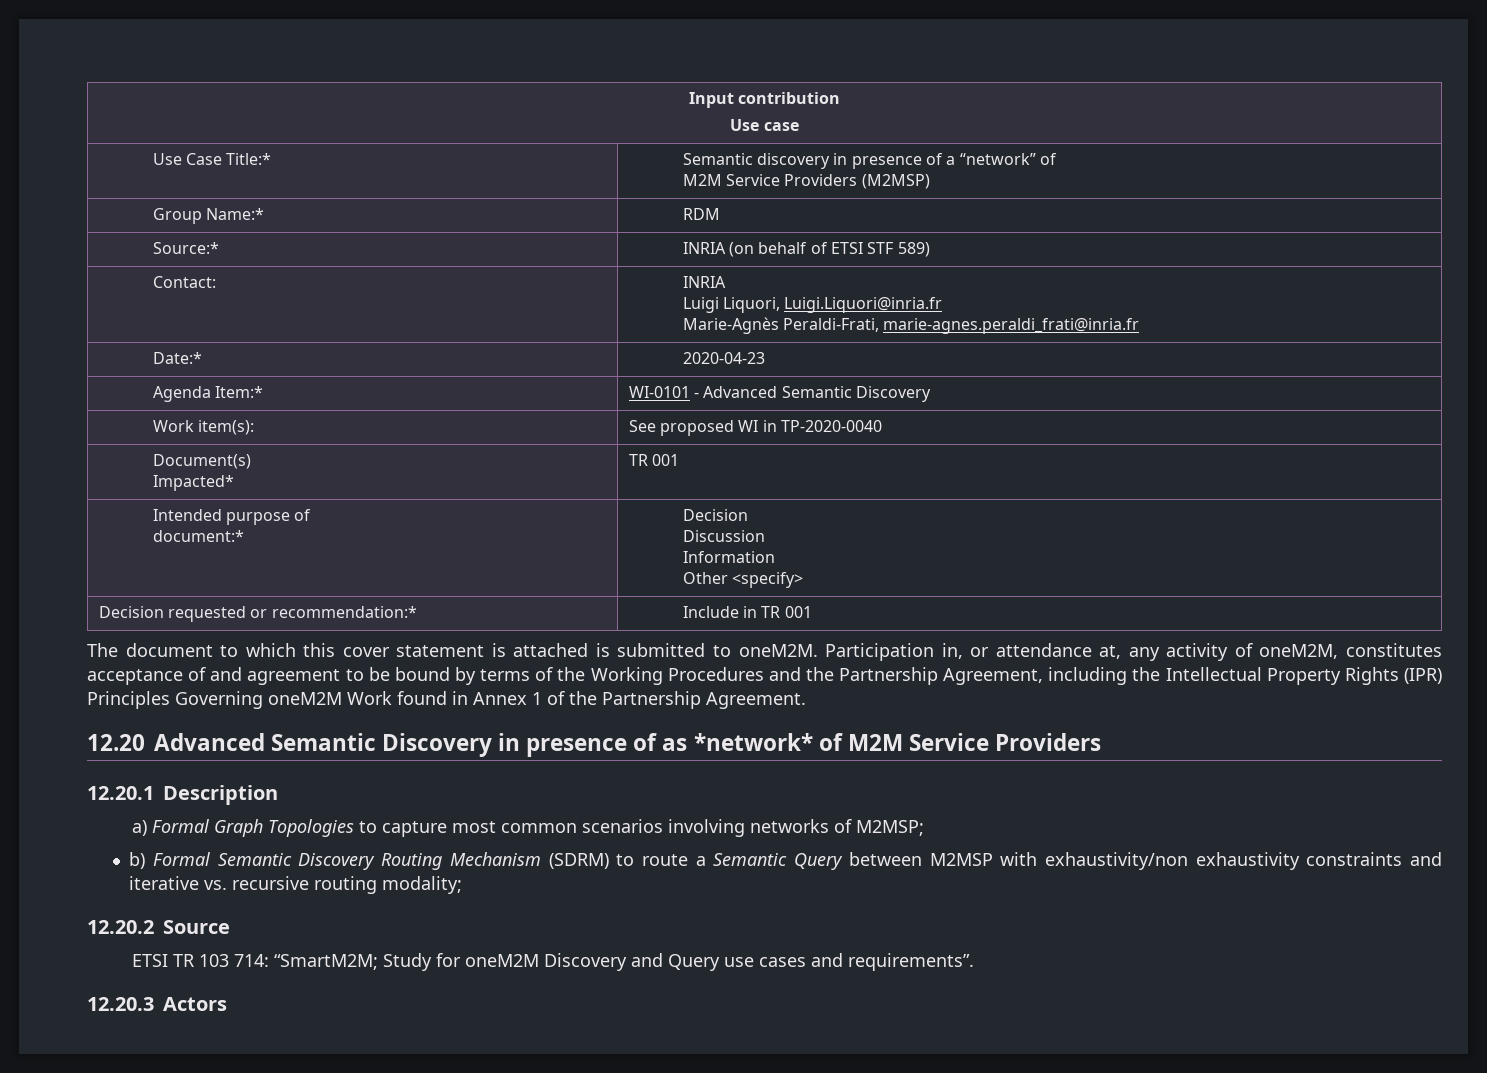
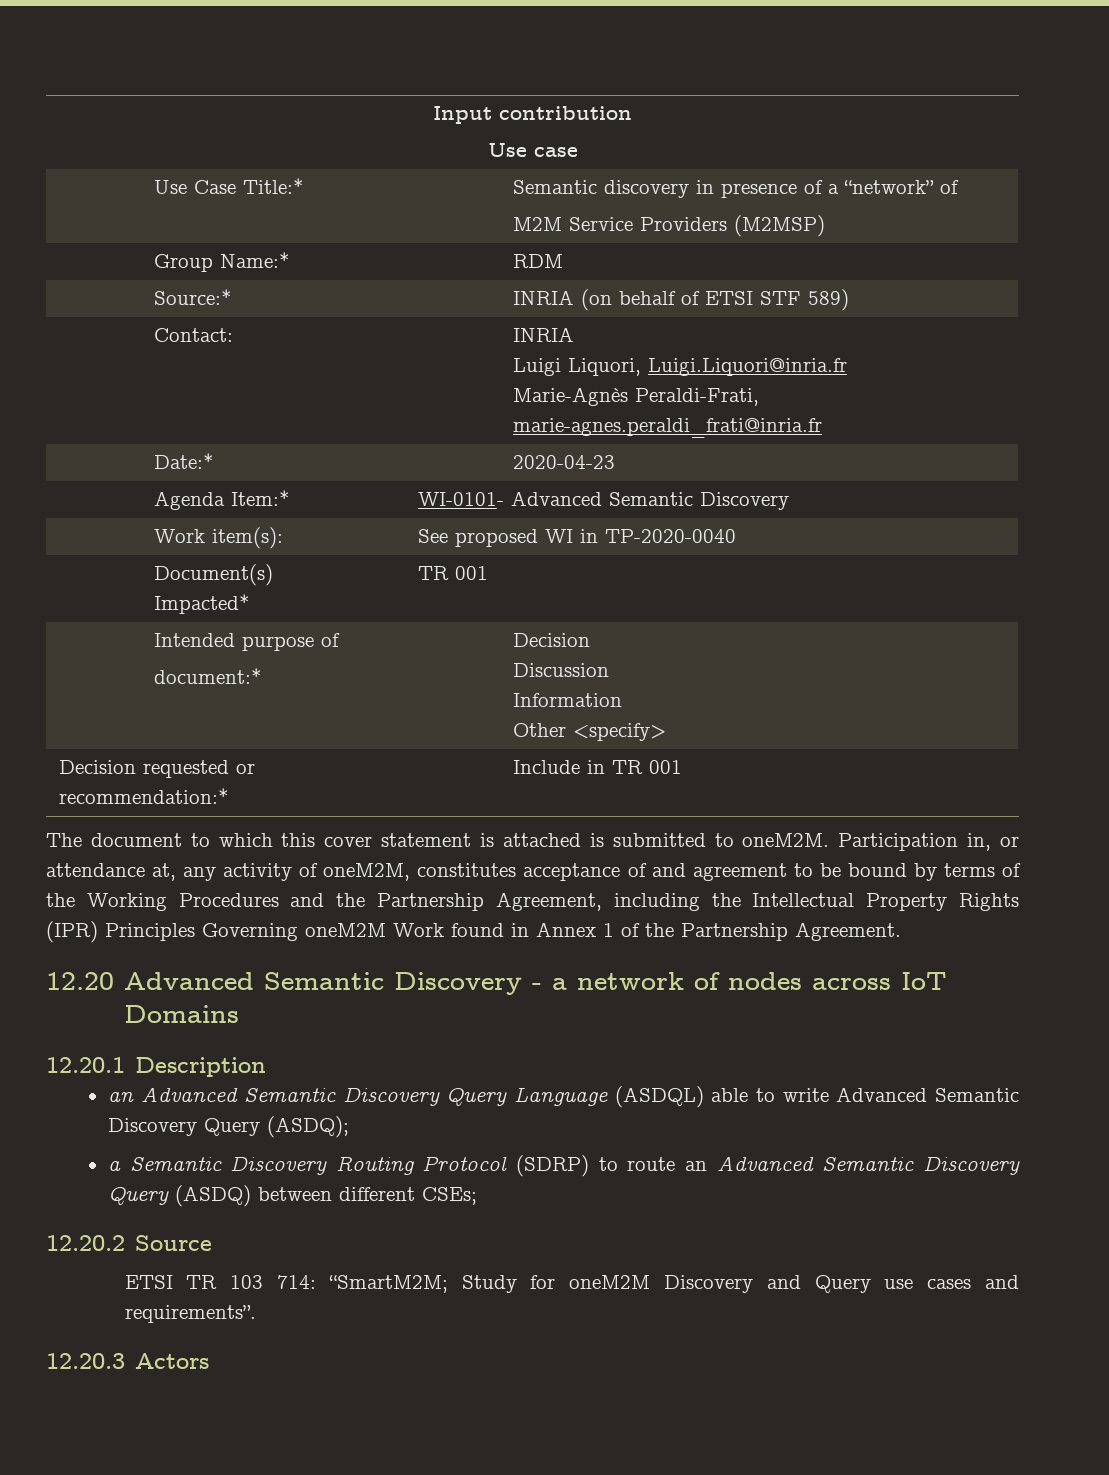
[628,386,699,398] WI-0101 - -> [418,492,505,506] WI-0101-
[498,733,1101,757] [87,785,278,805] [132,819,925,837] [129,852,1443,870] [129,876,463,894] in presence of as *network* of M2M Service Providers // 12.20.1 Description // a) Formal Graph Topologies to capture most common scenarios involving networks of M2MSP; // b) Formal Semantic Discovery Routing Mechanism (SDRM) to route a Semantic Query between M2MSP with exhaustivity/non exhaustivity constraints and iterative vs. recursive routing modality; -> [532,972,948,990] [124,1005,240,1023] [46,1057,267,1077] [107,1086,1020,1108] [107,1116,349,1138] [107,1155,1021,1177] [107,1185,477,1207] - a network of nodes across IoT Domains // 12.20.1 Description // an Advanced Semantic Discovery Query Language (ASDQL) able to write Advanced Semantic Discovery Query (ASDQ); // a Semantic Discovery Routing Protocol (SDRP) to route an Advanced Semantic Discovery Query (ASDQ) between different CSEs;

